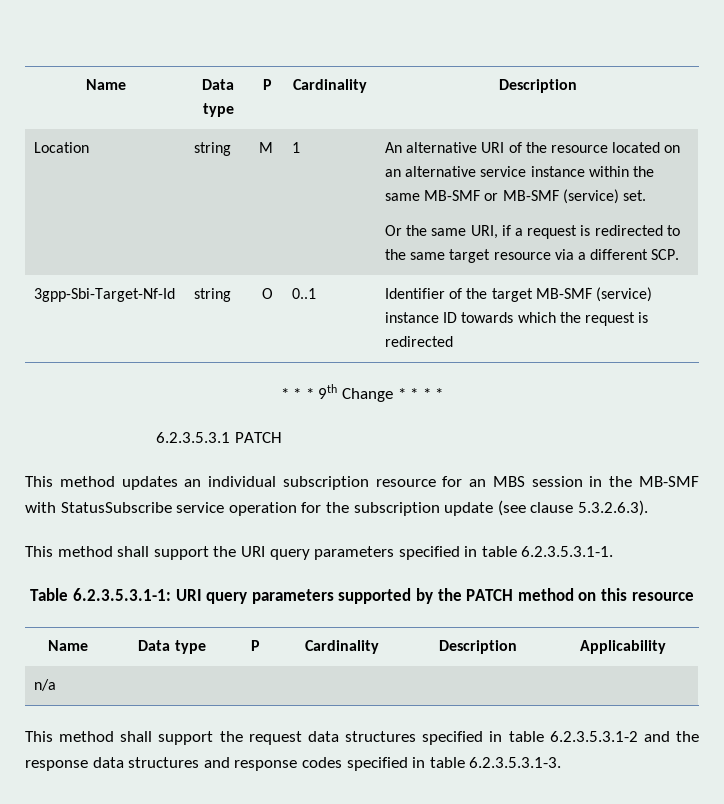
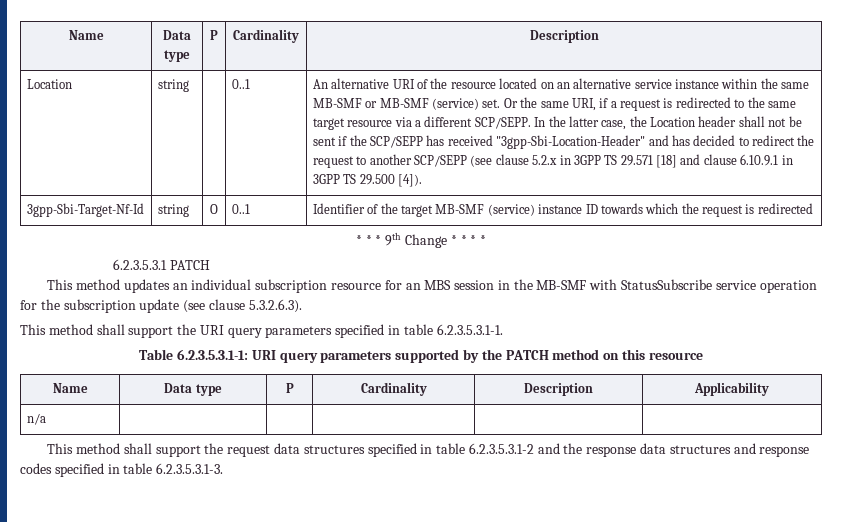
[259,142,274,153] [292,142,301,153] M | 1 -> [231,79,250,89] | 0..1
(646, 195) // -> (501, 103) none
[651,249,680,260] SCP. -> [474,116,802,130] [312,135,815,149] [312,154,793,168] [312,174,423,187] SCP/SEPP. In the latter case, the Location header shall not be sent if the SCP/SEPP has received "3gpp-Sbi-Location-Header" and has decided to redirect the request to another SCP/SEPP (see clause 5.2.x in 3GPP TS 29.571 [18] and clause 6.10.9.1 in 3GPP TS 29.500 [4]).

